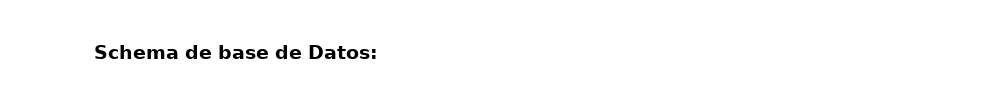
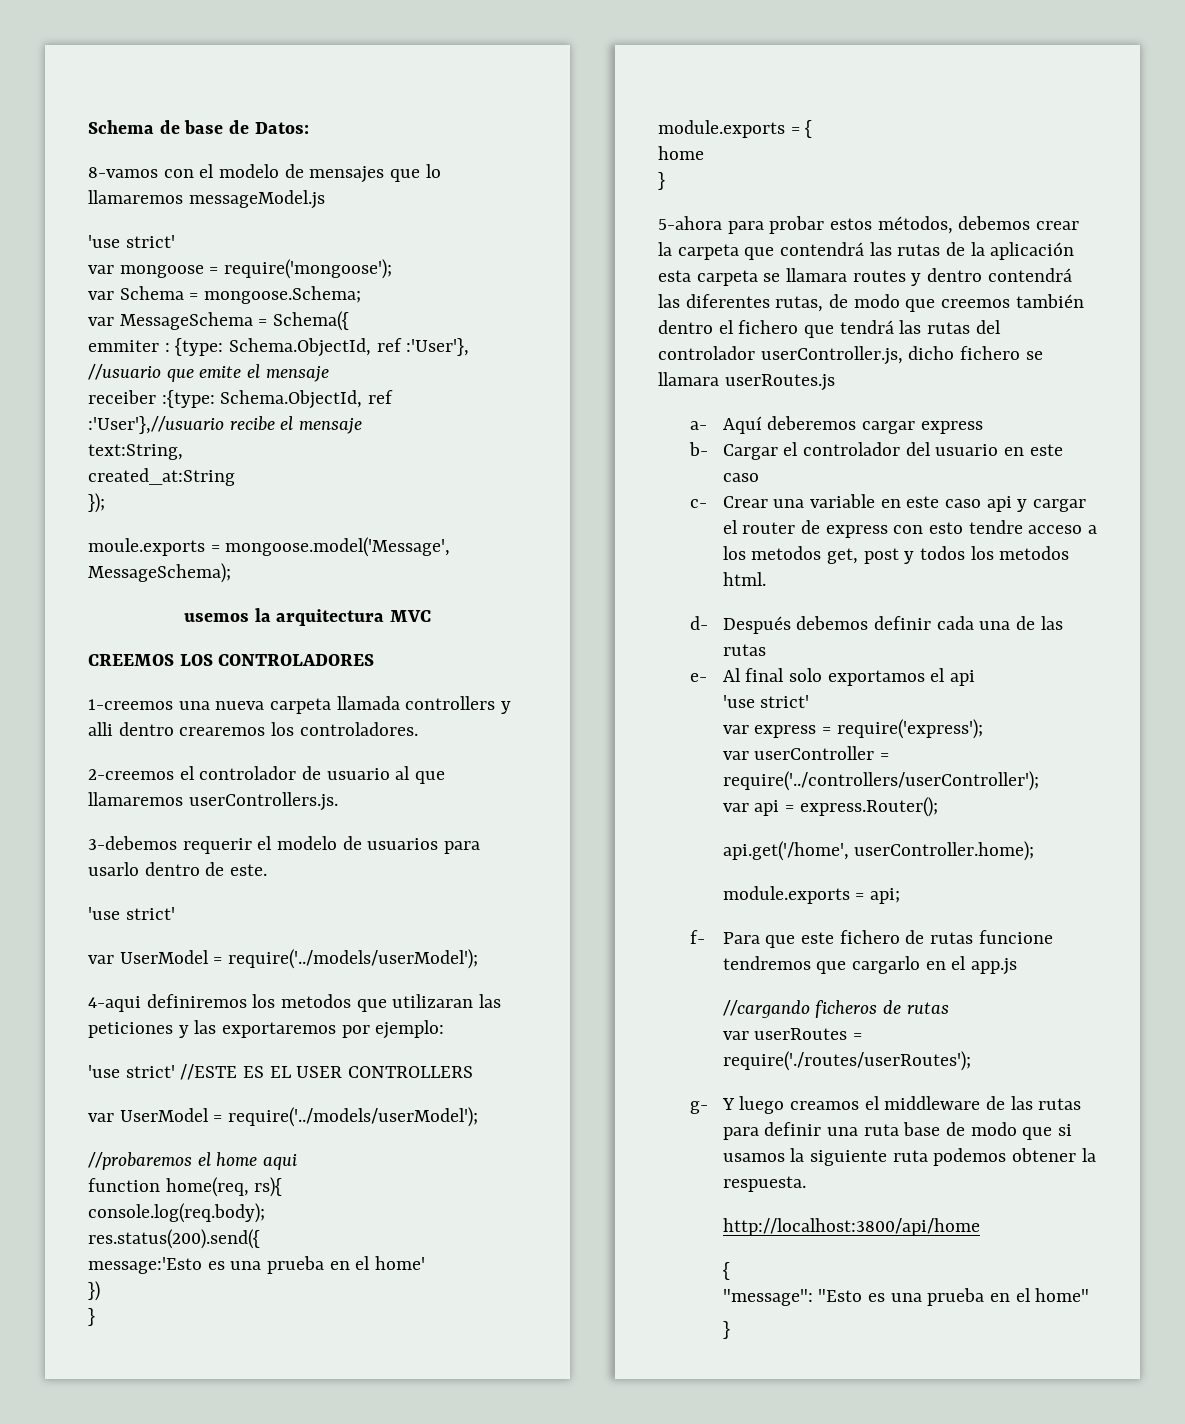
(378, 52) none -> [88,164,441,183] [88,190,325,209] [88,235,175,248] [88,259,393,279] [88,286,362,304] [88,311,350,331] [88,338,470,357] [88,364,329,382] [88,390,394,409] [88,416,363,434] [88,444,183,460] [88,468,235,486] [88,493,105,513] [88,537,451,557] [88,563,231,583] [183,608,432,626] [88,654,375,666] [88,696,512,714] [88,722,418,736] [88,766,446,784] [88,792,338,811] [88,836,481,854] [88,862,268,876] [88,907,175,920] [88,949,479,969] [88,994,502,1012] [88,1020,445,1039] [88,1064,474,1080] [88,1107,479,1127] [88,1152,298,1170] [88,1177,283,1197] [88,1203,265,1223] [88,1229,260,1249] [88,1256,426,1274] [88,1281,100,1301] [88,1308,95,1326] [658,120,813,138] [658,146,704,160] [658,172,665,190] [658,216,1080,234] [658,242,1075,260] [658,268,1072,286] [658,294,1084,312] [658,320,1001,338] [658,346,1043,365] [658,372,835,391] [690,416,983,434] [689,442,1063,460] [722,473,759,482] [690,494,1086,512] [722,520,1097,538] [722,546,1070,564] [722,572,766,586] [690,616,1063,634] [722,644,766,656] [690,668,975,686] [722,695,810,708] [722,719,983,739] [722,746,889,760] [722,771,1039,791] [722,797,938,817] [722,841,1035,861] [722,886,900,904] [690,930,1053,948] [722,956,1017,975] [722,1000,949,1018] [722,1028,862,1040] [722,1051,971,1071] [690,1096,1082,1114] [722,1122,1072,1140] [722,1148,1096,1166] [722,1176,806,1192] [722,1218,980,1236] [722,1262,730,1280] [722,1288,1090,1306] [722,1321,730,1339] // 8-vamos con el modelo de mensajes que lo llamaremos messageModel.js // 'use strict' // var mongoose = require('mongoose'); // var Schema = mongoose.Schema; // var MessageSchema = Schema({ // emmiter : {type: Schema.ObjectId, ref :'User'}, //usuario que emite el mensaje // receiber :{type: Schema.ObjectId, ref :'User'},//usuario recibe el mensaje // text:String, // created_at:String // }); // moule.exports = mongoose.model('Message', MessageSchema); // usemos la arquitectura MVC // CREEMOS LOS CONTROLADORES // 1-creemos una nueva carpeta llamada controllers y alli dentro crearemos los controladores. // 2-creemos el controlador de usuario al que llamaremos userControllers.js. // 3-debemos requerir el modelo de usuarios para usarlo dentro de este. // 'use strict' // var UserModel = require('../models/userModel'); // 4-aqui definiremos los metodos que utilizaran las peticiones y las exportaremos por ejemplo: // 'use strict' //ESTE ES EL USER CONTROLLERS // var UserModel = require('../models/userModel'); // //probaremos el home aqui // function home(req, rs){ // console.log(req.body); // res.status(200).send({ // message:'Esto es una prueba en el home' // }) // } // module.exports = { // home // } // 5-ahora para probar estos métodos, debemos crear la carpeta que contendrá las rutas de la aplicación esta carpeta se llamara routes y dentro contendrá las diferentes rutas, de modo que creemos también dentro el fichero que tendrá las rutas del controlador userController.js, dicho fichero se llamara userRoutes.js // a- Aquí deberemos cargar express // b- Cargar el controlador del usuario en este caso // c- Crear una variable en este caso api y cargar el router de express con esto tendre acceso a los metodos get, post y todos los metodos html. // d- Después debemos definir cada una de las rutas // e- Al final solo exportamos el api // 'use strict' // var express = require('express'); // var userController = require('../controllers/userController'); // var api = express.Router(); // api.get('/home', userController.home); // module.exports = api; // f- Para que este fichero de rutas funcione tendremos que cargarlo en el app.js // //cargando ficheros de rutas // var userRoutes = require('./routes/userRoutes'); // g- Y luego creamos el middleware de las rutas para definir una ruta base de modo que si usamos la siguiente ruta podemos obtener la respuesta. // http://localhost:3800/api/home // { // "message": "Esto es una prueba en el home" // }

